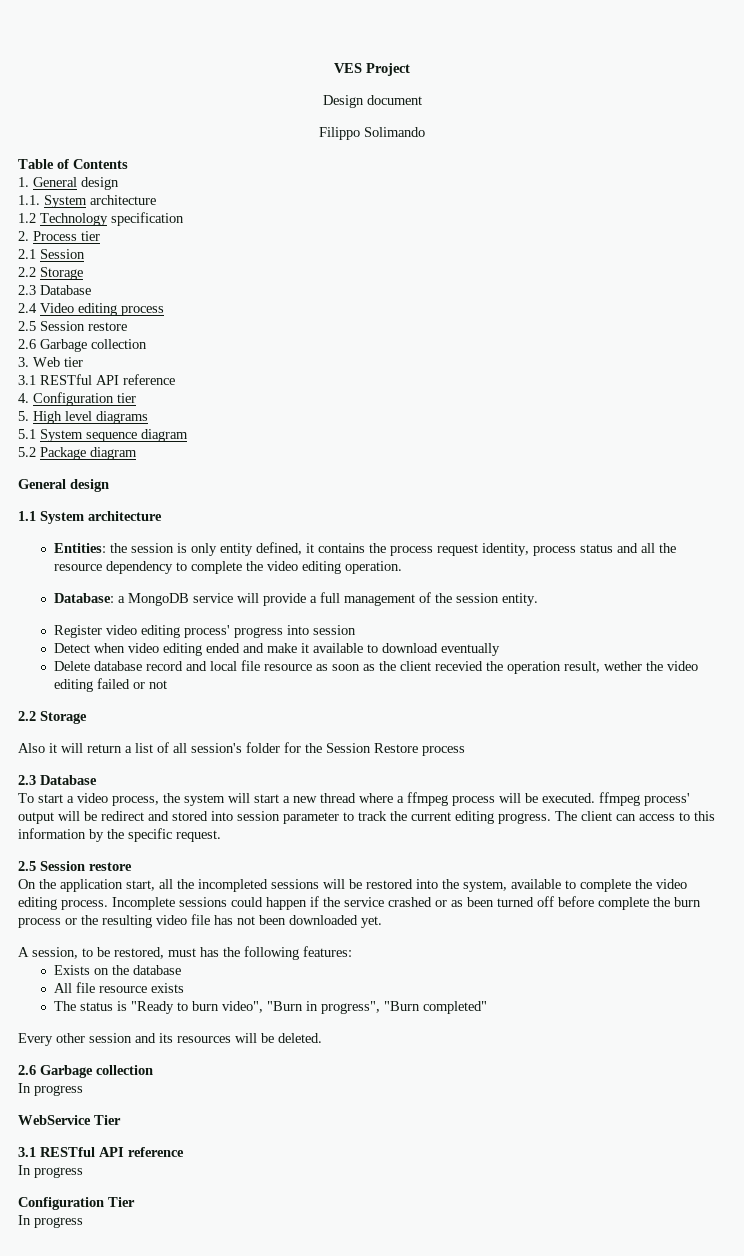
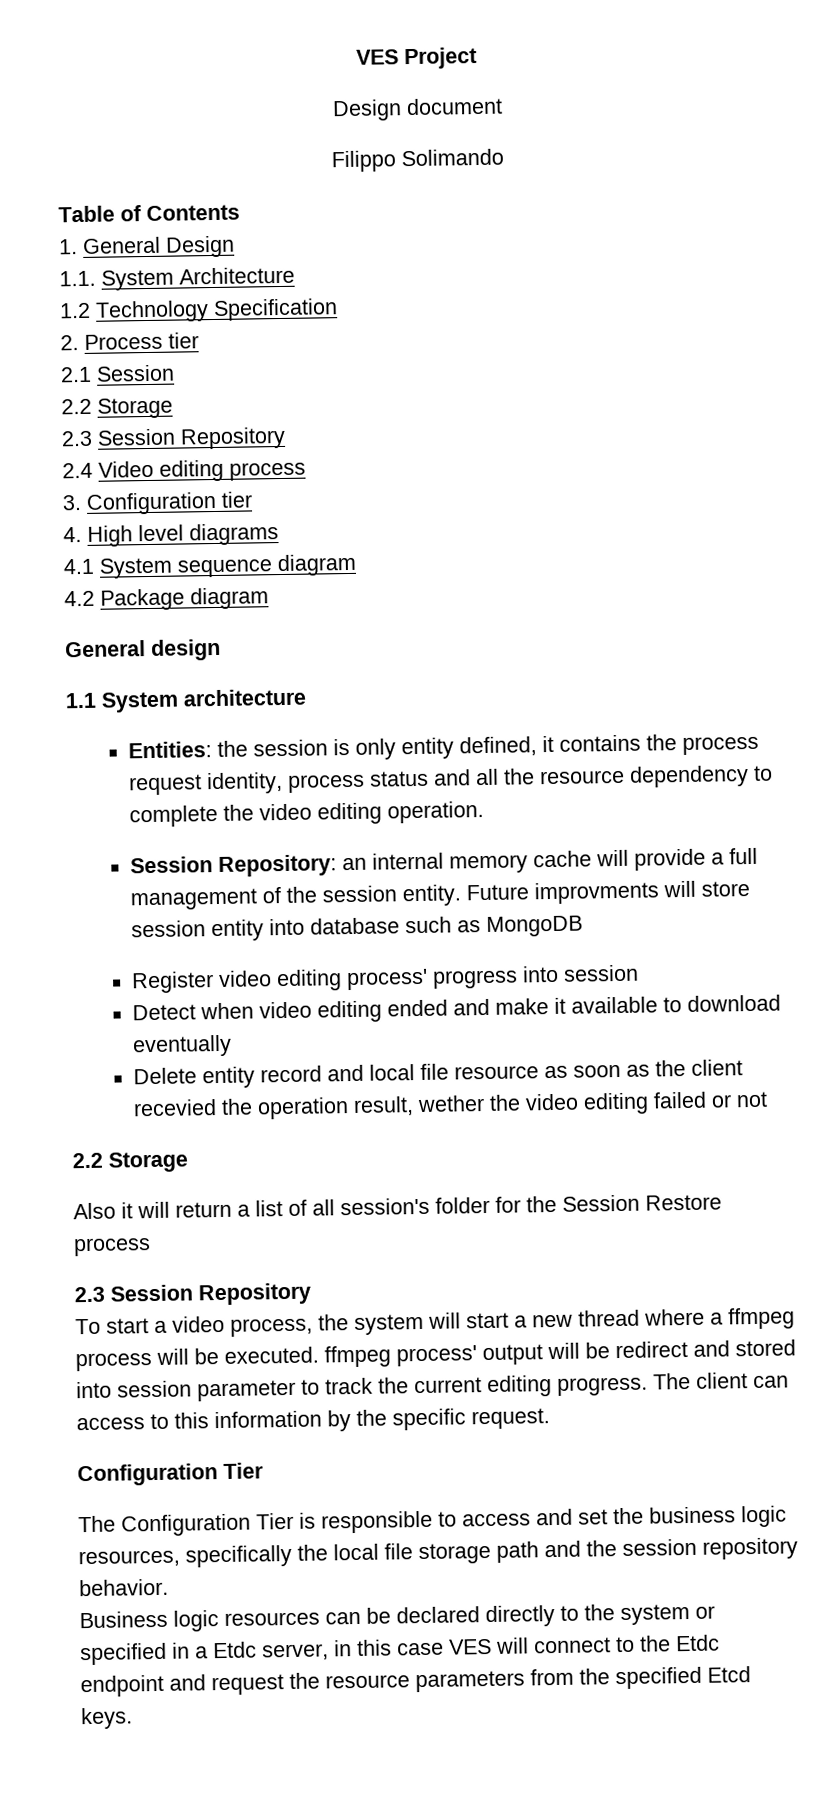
[81,177,119,190] design -> [165,235,235,258] Design
[90,195,156,205] architecture -> [179,266,295,285] Architecture
[111,212,184,226] specification -> [213,298,338,321] Specification
[40,285,91,295] Database -> [97,426,286,450] Session Repository
[18,321,127,331] [18,339,147,352] [18,357,83,367] [18,374,175,385] [18,393,29,403] 2.5 Session restore // 2.6 Garbage collection // 3. Web tier // 3.1 RESTful API reference // 4. -> [62,495,82,511] 3.
[18,411,29,421] 5. -> [63,527,82,543] 4.
[18,429,36,439] 5.1 -> [63,558,94,575] 4.1
[18,447,36,457] 5.2 -> [64,590,95,607] 4.2
[53,593,233,606] Database: a MongoDB service -> [129,850,592,877] Session Repository: an internal memory cache
(538, 599) none -> [465,880,750,905] [130,915,583,942] Future improvments will store session entity into database such as MongoDB
[93,661,142,671] database -> [201,1066,255,1089] entity
[40,775,97,785] Database -> [110,1282,311,1306] Session Repository
[18,861,132,871] [18,879,687,892] [18,896,701,910] [18,914,382,928] [18,946,352,960] [53,965,181,975] [53,982,184,993] [53,1001,487,1014] [18,1033,322,1046] [18,1065,153,1078] [18,1083,83,1096] [18,1115,121,1125] [18,1147,184,1157] [18,1165,83,1178] [18,1197,135,1210] [18,1215,83,1228] 2.5 Session restore // On the application start, all the incompleted sessions will be restored into the system, available to complete the video editing process. Incomplete sessions could happen if the service crashed or as been turned off before complete the burn process or the resulting video file has not been downloaded yet. // A session, to be restored, must has the following features: // Exists on the database // All file resource exists // The status is "Ready to burn video", "Burn in progress", "Burn completed" // Every other session and its resources will be deleted. // 2.6 Garbage collection // In progress // WebService Tier // 3.1 RESTful API reference // In progress // Configuration Tier // In progress -> [77,1462,264,1487] [78,1505,787,1537] [78,1537,798,1568] [79,1578,169,1597] [79,1603,715,1632] [80,1634,720,1666] [80,1666,751,1698] [81,1707,133,1730] Configuration Tier // The Configuration Tier is responsible to access and set the business logic resources, specifically the local file storage path and the session repository behavior. // Business logic resources can be declared directly to the system or specified in a Etdc server, in this case VES will connect to the Etdc endpoint and request the resource parameters from the specified Etcd keys.

